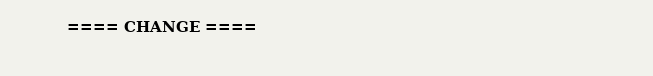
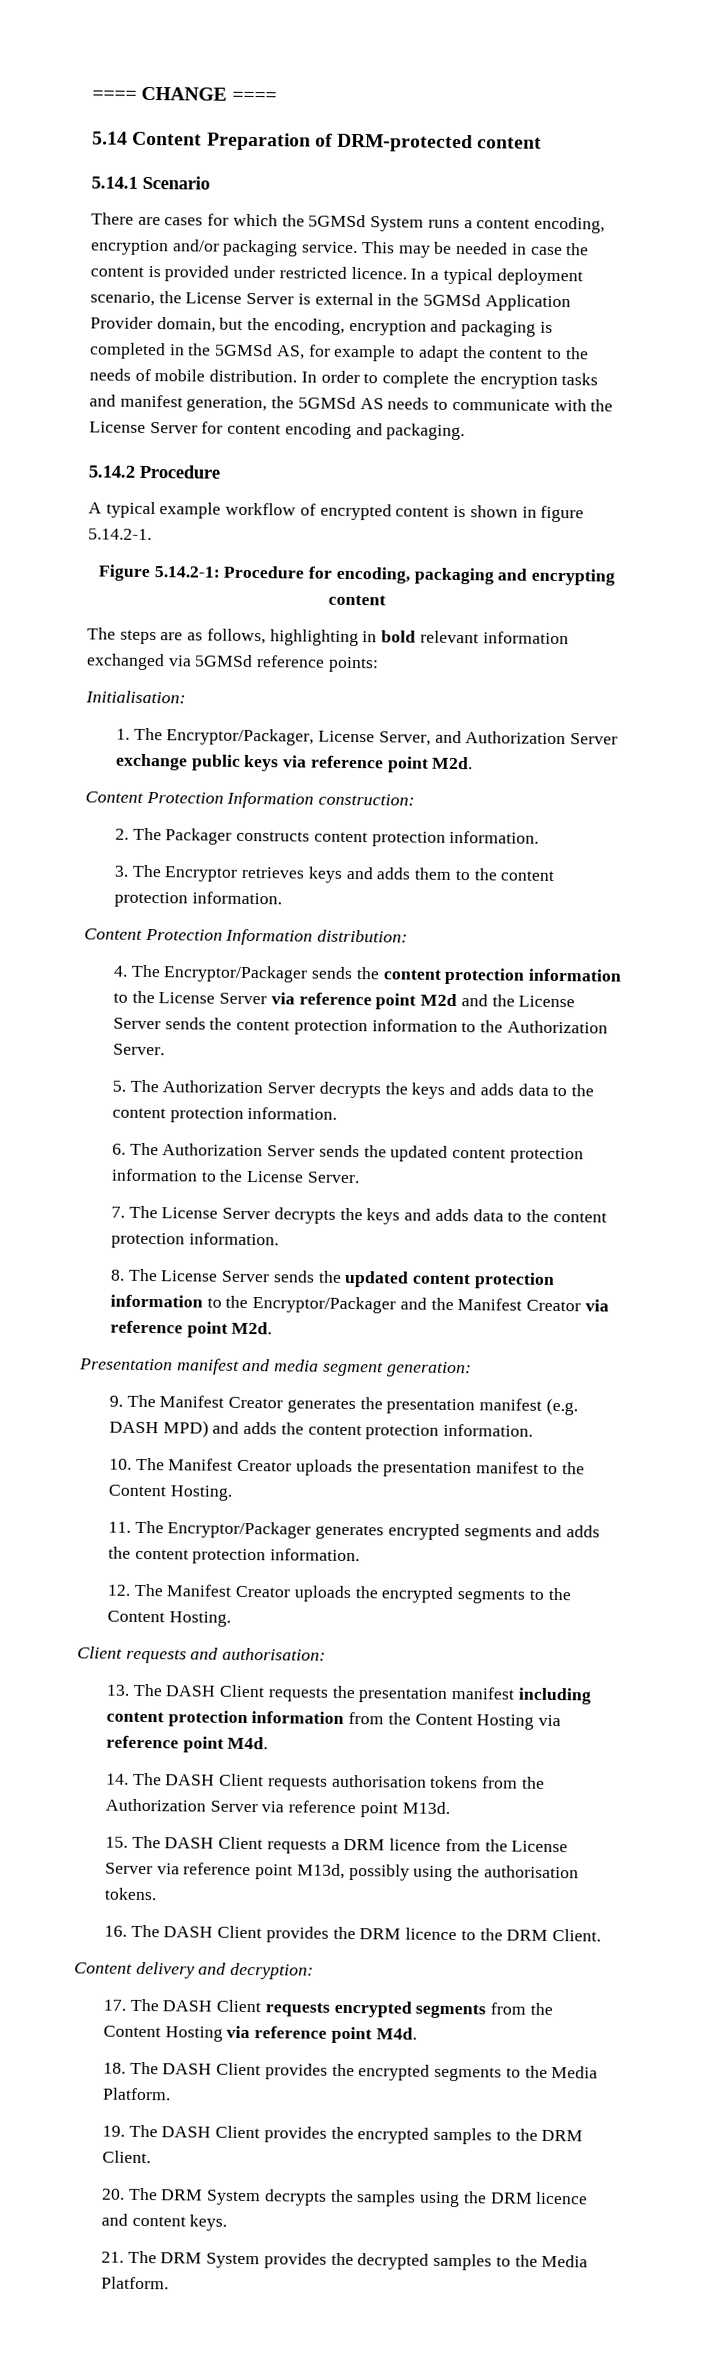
(257, 28) none -> [92,131,543,153] [91,175,210,190] [91,212,605,234] [91,239,590,258] [90,265,583,286] [90,291,571,312] [90,316,553,337] [89,342,589,363] [89,368,599,389] [89,394,614,413] [89,421,466,441] [88,464,220,479] [88,501,585,523] [88,528,152,541] [97,564,616,586] [327,594,386,606] [87,627,569,647] [86,653,379,673] [85,690,186,704] [115,727,619,746] [114,753,474,773] [85,791,416,809] [114,827,540,847] [113,864,556,883] [113,891,282,908] [84,928,409,946] [112,964,623,985] [112,990,576,1010] [112,1017,608,1036] [112,1043,165,1056] [111,1079,594,1099] [111,1106,338,1123] [111,1142,584,1164] [110,1168,360,1184] [110,1205,607,1225] [110,1232,279,1249] [109,1268,555,1289] [109,1294,609,1314] [109,1320,273,1338] [79,1358,472,1378] [108,1394,578,1416] [108,1420,534,1440] [108,1457,585,1478] [107,1484,232,1501] [107,1520,601,1541] [107,1546,361,1565] [106,1583,571,1604] [106,1610,231,1627] [77,1646,327,1664] [105,1683,592,1705] [105,1710,562,1730] [105,1735,269,1753] [105,1772,545,1791] [104,1798,450,1818] [104,1835,569,1854] [104,1862,579,1882] [103,1887,157,1901] [103,1924,601,1943] [74,1961,315,1980] [102,1998,553,2019] [102,2025,417,2044] [102,2061,599,2082] [101,2087,171,2101] [101,2124,584,2145] [101,2150,151,2164] [100,2187,589,2208] [100,2213,228,2231] [100,2250,589,2271] [100,2276,169,2290] // 5.14 Content Preparation of DRM-protected content // 5.14.1 Scenario // There are cases for which the 5GMSd System runs a content encoding, encryption and/or packaging service. This may be needed in case the content is provided under restricted licence. In a typical deployment scenario, the License Server is external in the 5GMSd Application Provider domain, but the encoding, encryption and packaging is completed in the 5GMSd AS, for example to adapt the content to the needs of mobile distribution. In order to complete the encryption tasks and manifest generation, the 5GMSd AS needs to communicate with the License Server for content encoding and packaging. // 5.14.2 Procedure // A typical example workflow of encrypted content is shown in figure 5.14.2-1. // Figure 5.14.2-1: Procedure for encoding, packaging and encrypting content // The steps are as follows, highlighting in bold relevant information exchanged via 5GMSd reference points: // Initialisation: // 1. The Encryptor/Packager, License Server, and Authorization Server exchange public keys via reference point M2d. // Content Protection Information construction: // 2. The Packager constructs content protection information. // 3. The Encryptor retrieves keys and adds them to the content protection information. // Content Protection Information distribution: // 4. The Encryptor/Packager sends the content protection information to the License Server via reference point M2d and the License Server sends the content protection information to the Authorization Server. // 5. The Authorization Server decrypts the keys and adds data to the content protection information. // 6. The Authorization Server sends the updated content protection information to the License Server. // 7. The License Server decrypts the keys and adds data to the content protection information. // 8. The License Server sends the updated content protection information to the Encryptor/Packager and the Manifest Creator via reference point M2d. // Presentation manifest and media segment generation: // 9. The Manifest Creator generates the presentation manifest (e.g. DASH MPD) and adds the content protection information. // 10. The Manifest Creator uploads the presentation manifest to the Content Hosting. // 11. The Encryptor/Packager generates encrypted segments and adds the content protection information. // 12. The Manifest Creator uploads the encrypted segments to the Content Hosting. // Client requests and authorisation: // 13. The DASH Client requests the presentation manifest including content protection information from the Content Hosting via reference point M4d. // 14. The DASH Client requests authorisation tokens from the Authorization Server via reference point M13d. // 15. The DASH Client requests a DRM licence from the License Server via reference point M13d, possibly using the authorisation tokens. // 16. The DASH Client provides the DRM licence to the DRM Client. // Content delivery and decryption: // 17. The DASH Client requests encrypted segments from the Content Hosting via reference point M4d. // 18. The DASH Client provides the encrypted segments to the Media Platform. // 19. The DASH Client provides the encrypted samples to the DRM Client. // 20. The DRM System decrypts the samples using the DRM licence and content keys. // 21. The DRM System provides the decrypted samples to the Media Platform.

